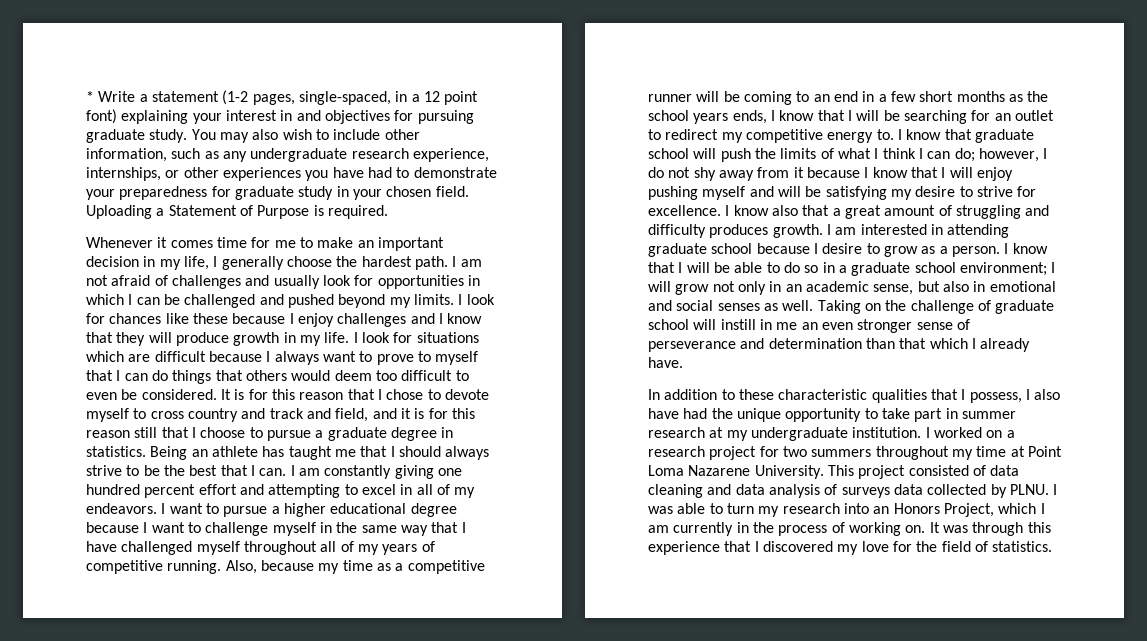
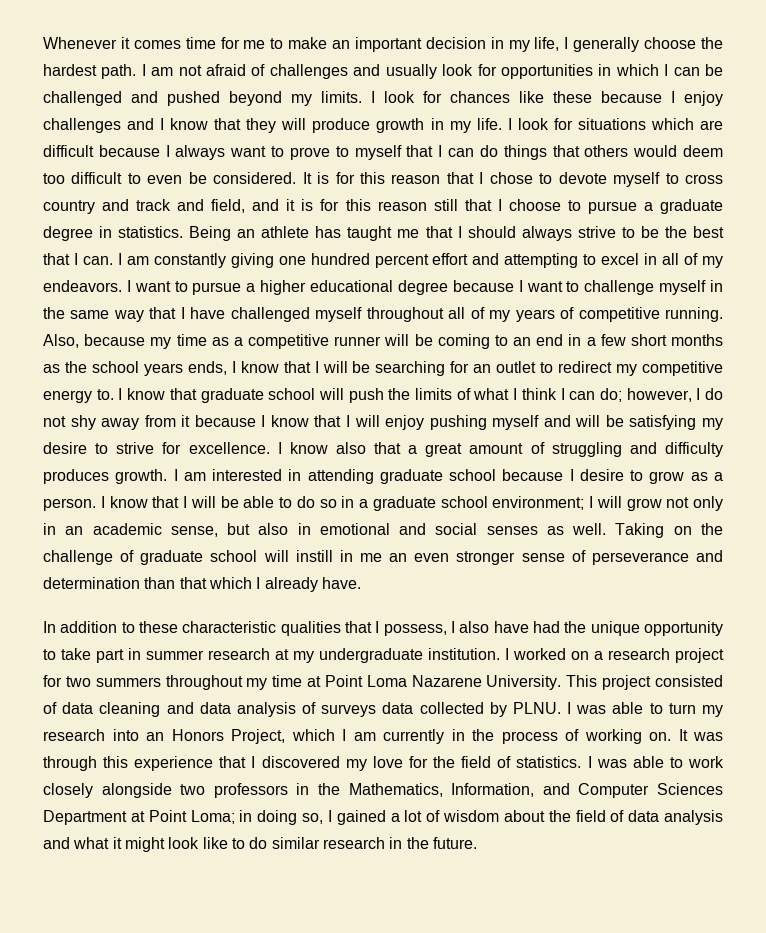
[86,90,479,105] [86,109,474,124] [86,129,420,143] [86,148,489,162] [86,167,497,181] [86,186,469,200] [86,205,388,219] * Write a statement (1-2 pages, single-spaced, in a 12 point font) explaining your interest in and objectives for pursuing graduate study. You may also wish to include other information, such as any undergraduate research experience, internships, or other experiences you have had to demonstrate your preparedness for graduate study in your chosen field. Uploading a Statement of Purpose is required. // -> (43, 43) none
(1053, 546) none -> [587,756,725,768] [43,783,724,798] [43,810,723,825] [43,837,477,852] I was able to work closely alongside two professors in the Mathematics, Information, and Computer Sciences Department at Point Loma; in doing so, I gained a lot of wisdom about the field of data analysis and what it might look like to do similar research in the future.

